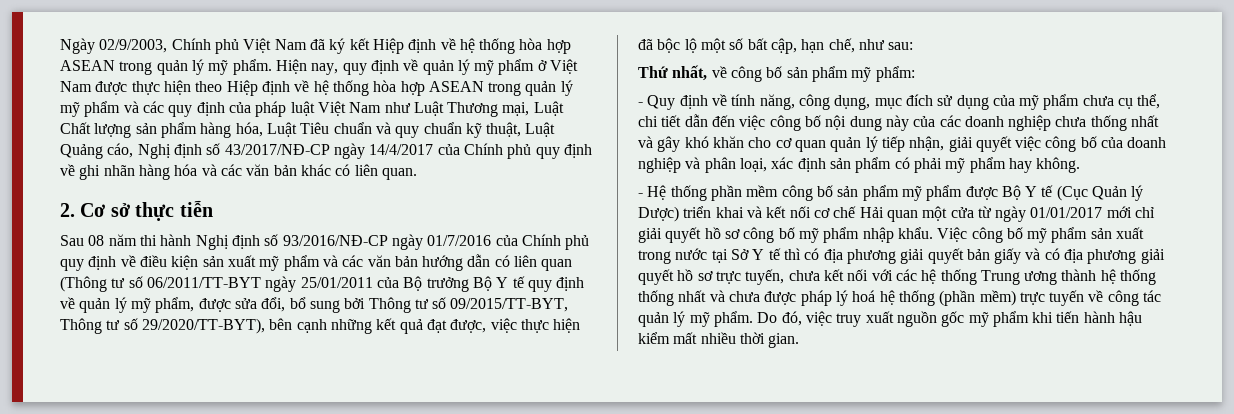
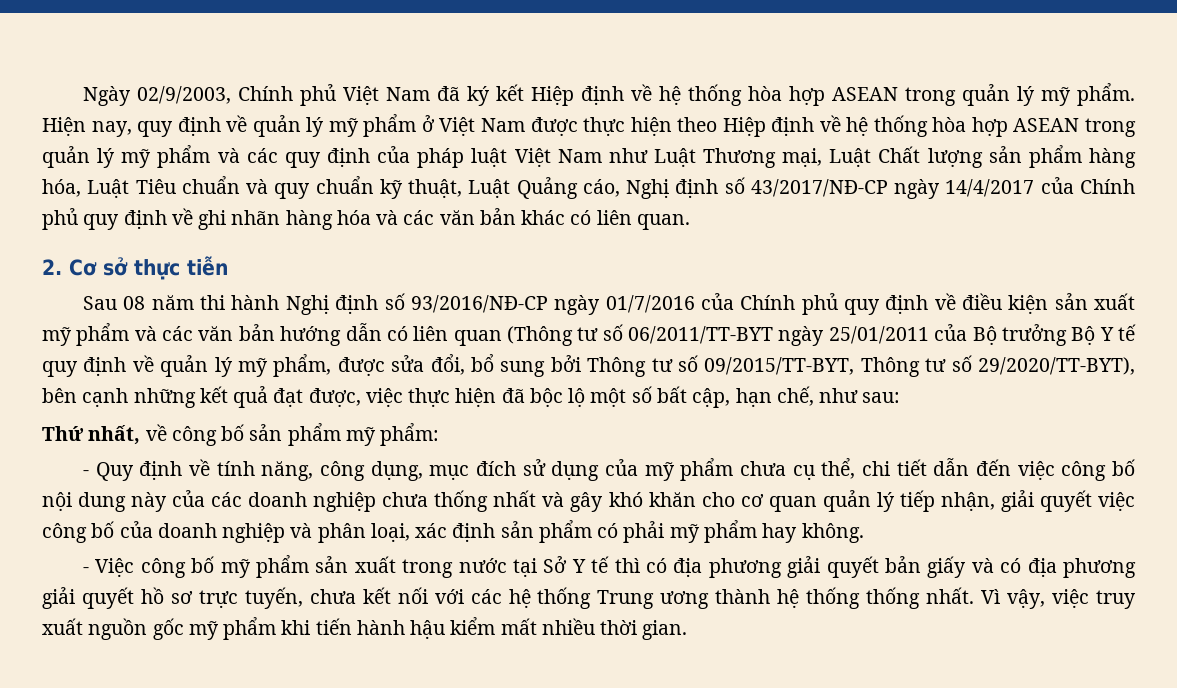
[647,185,1144,201] [638,206,1156,222] [638,227,933,243] Hệ thống phần mềm công bố sản phẩm mỹ phẩm được Bộ Y tế (Cục Quản lý Dược) triển khai và kết nối cơ chế Hải quan một cửa từ ngày 01/01/2017 mới chỉ giải quyết hồ sơ công bố mỹ phẩm nhập khẩu. -> (90, 570) none
[678,290,1162,306] [638,311,802,327] nhất và chưa được pháp lý hoá hệ thống (phần mềm) trực tuyến về công tác quản lý mỹ phẩm. Do đó, -> [926,587,1046,609] nhất. Vì vậy,

